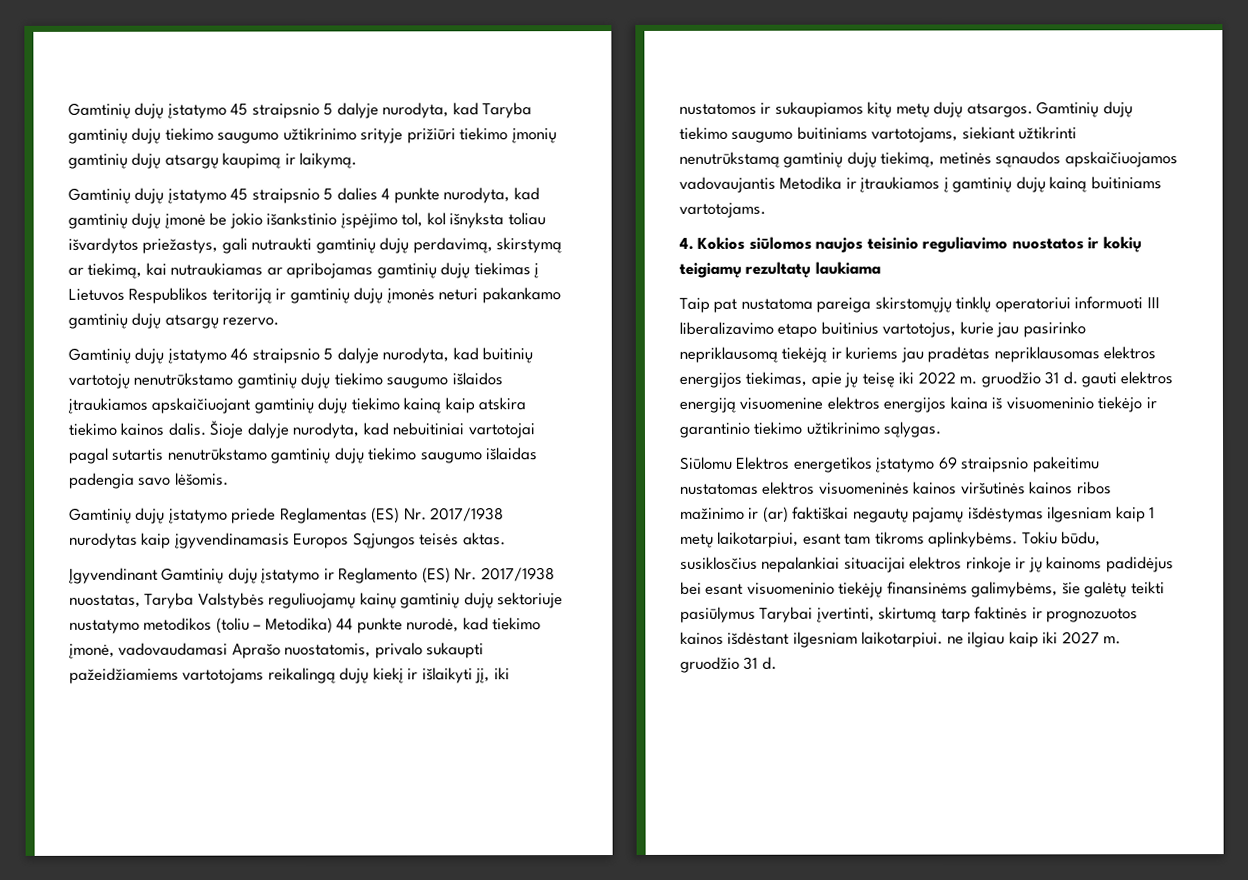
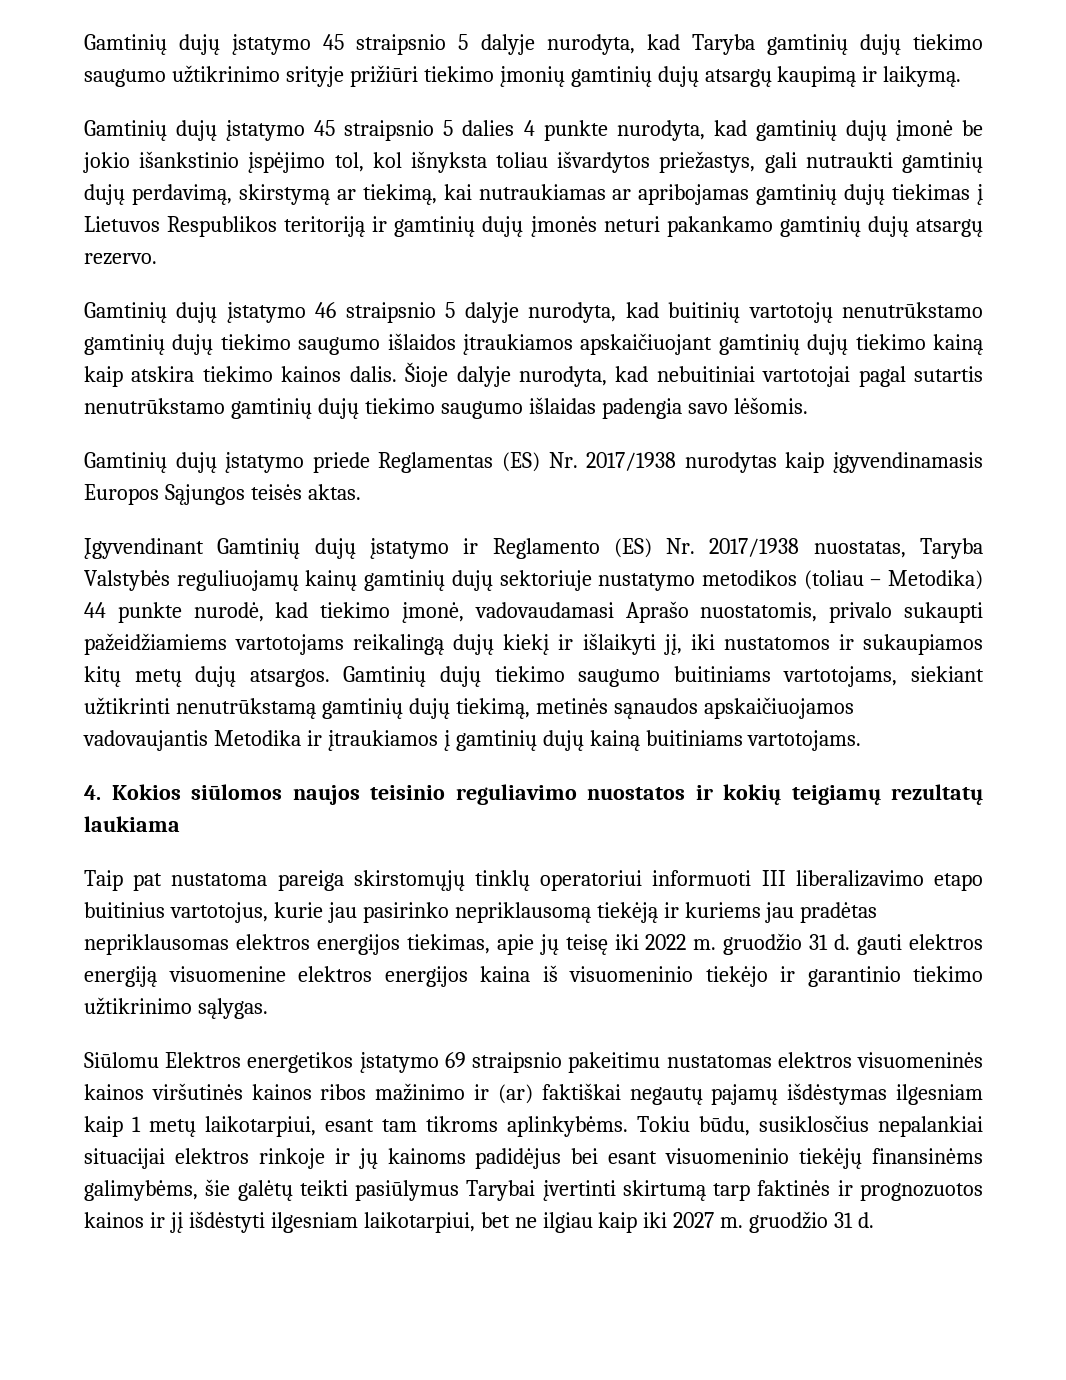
[215,617,250,634] (toliu -> [803,570,864,590] (toliau
[816,607,875,623] įvertinti, -> [542,1180,616,1201] įvertinti
[727,631,944,648] išdėstant ilgesniam laikotarpiui. -> [149,1211,510,1233] ir jį išdėstyti ilgesniam laikotarpiui, bet

